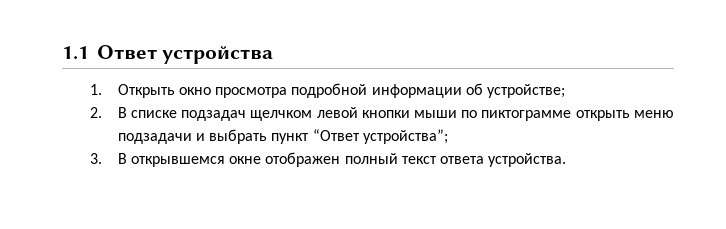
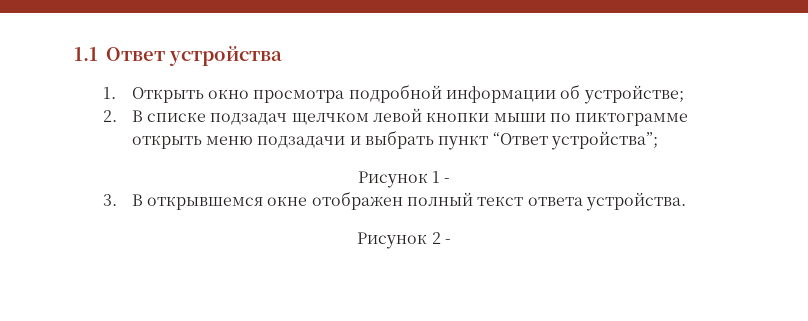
(448, 136) none -> [357,171,451,188] // Рисунок 1 -
(567, 160) none -> [357,232,451,249] // Рисунок 2 -

